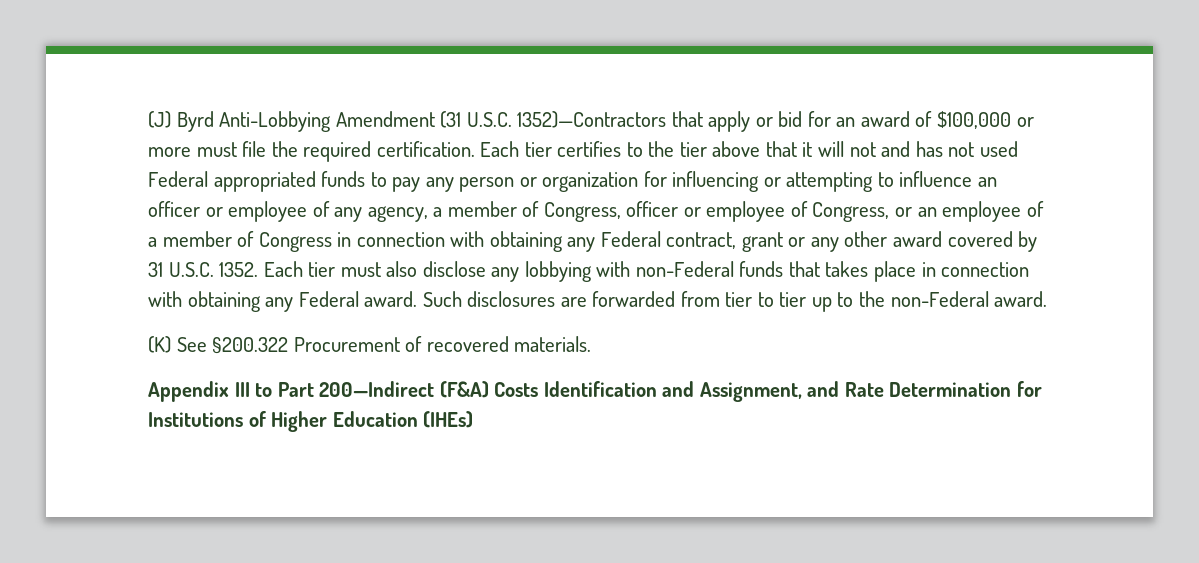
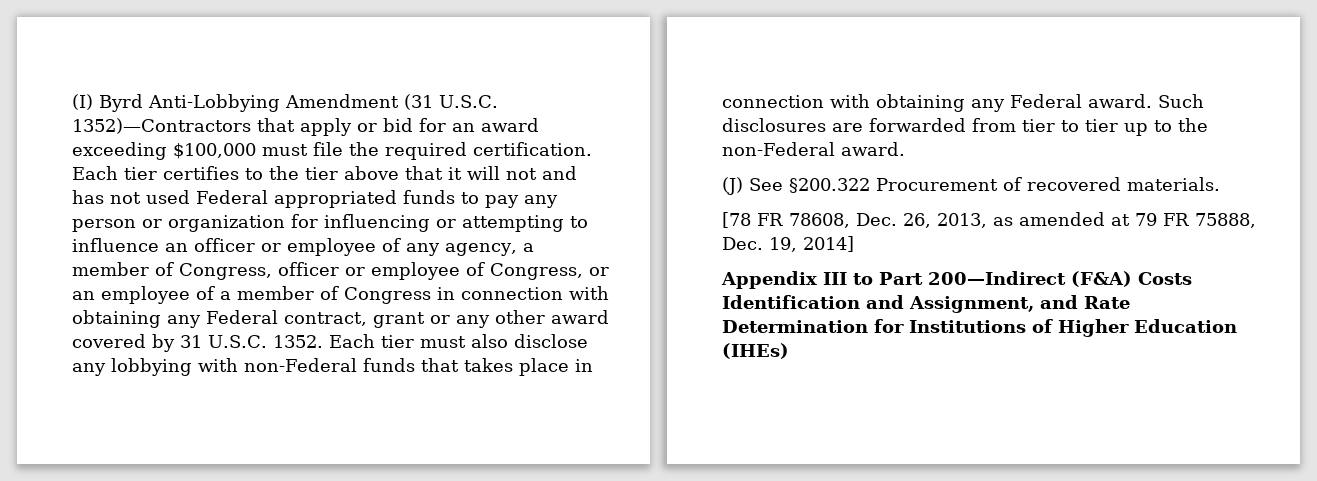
[148,111,171,128] (J) -> [72,94,93,110] (I)
[915,111,1034,129] [148,147,191,157] of $100,000 or more -> [72,142,256,160] exceeding $100,000
[148,336,171,353] (K) -> [722,177,743,195] (J)
(592, 344) none -> [722,212,1256,228] [722,236,854,252] // [78 FR 78608, Dec. 26, 2013, as amended at 79 FR 75888, Dec. 19, 2014]

